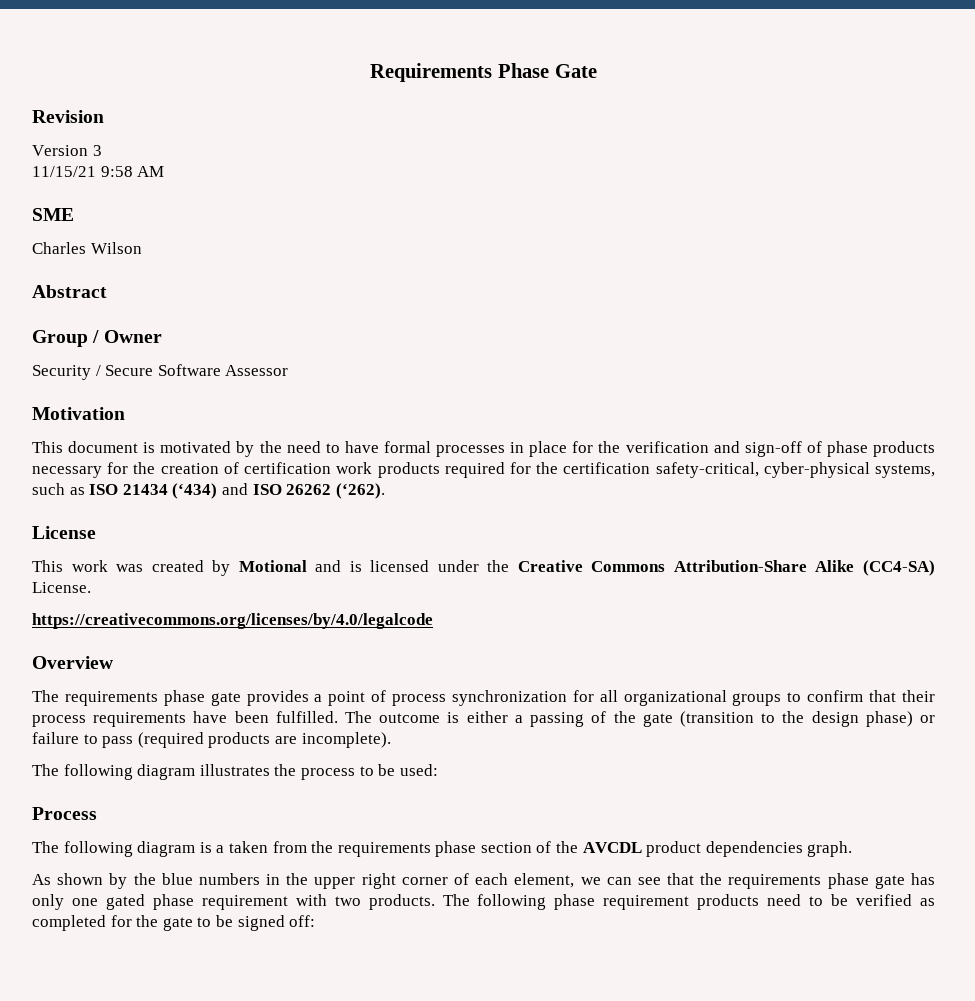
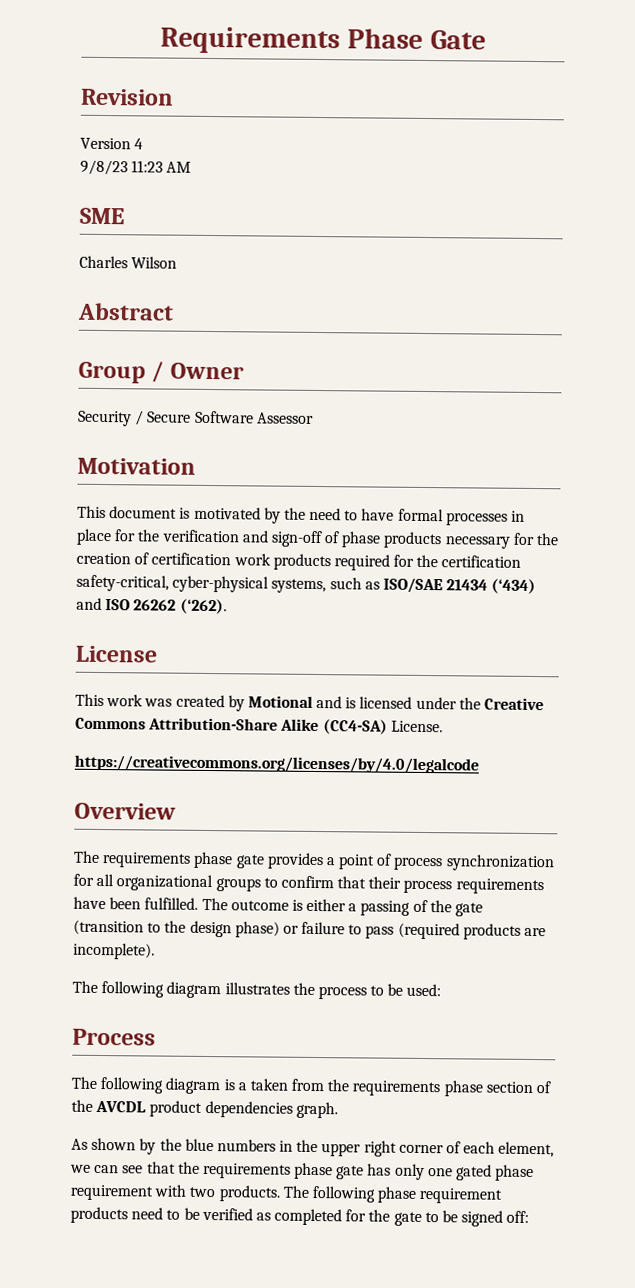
[92,145,102,156] [32,166,133,177] 3 // 11/15/21 9:58 -> [134,138,144,150] [80,159,164,176] 4 // 9/8/23 11:23
[89,484,119,495] ISO -> [382,577,443,594] ISO/SAE

